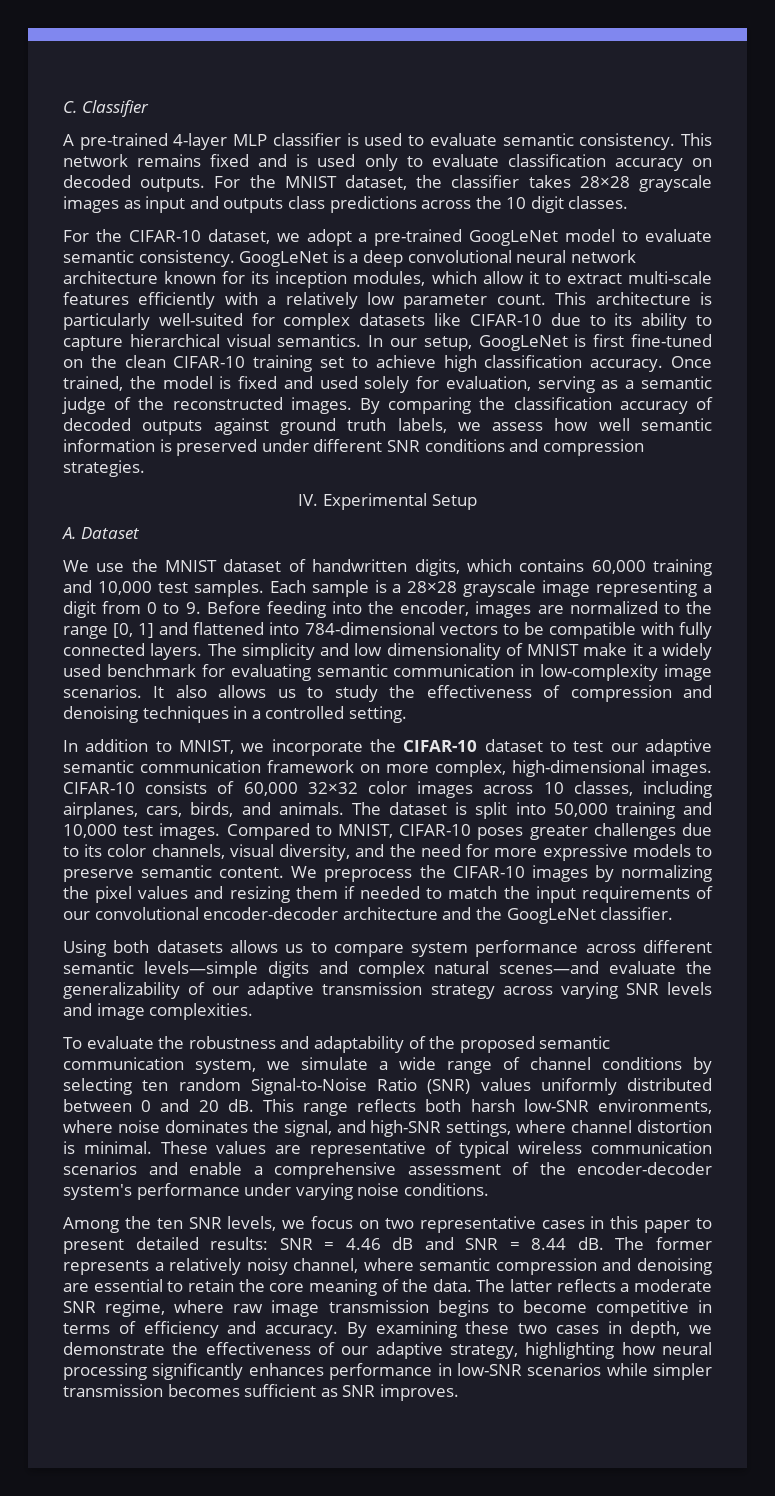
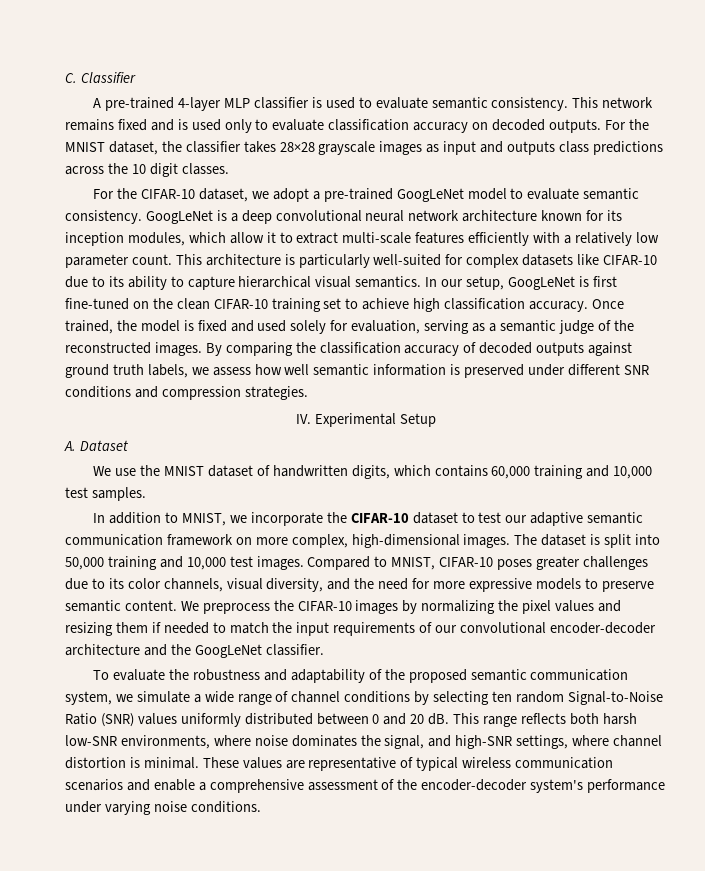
[269,580,712,597] [63,601,712,618] [63,622,712,639] [63,643,712,660] [63,664,712,681] [63,685,712,702] [63,706,407,723] Each sample is a 28×28 grayscale image representing a digit from 0 to 9. Before feeding into the encoder, images are normalized to the range [0, 1] and flattened into 784-dimensional vectors to be compatible with fully connected layers. The simplicity and low dimensionality of MNIST make it a widely used benchmark for evaluating semantic communication in low-complexity image scenarios. It also allows us to study the effectiveness of compression and denoising techniques in a controlled setting. -> (146, 494) none
[63,781,712,798] [63,802,344,819] CIFAR-10 consists of 60,000 32×32 color images across 10 classes, including airplanes, cars, birds, and animals. -> (511, 541) none
[63,940,712,957] [63,961,712,978] [63,982,712,999] [63,1003,254,1020] // Using both datasets allows us to compare system performance across different semantic levels—simple digits and complex natural scenes—and evaluate the generalizability of our adaptive transmission strategy across varying SNR levels and image complexities. -> (324, 650) none
[63,1216,712,1233] [63,1237,713,1254] [63,1258,712,1275] [63,1279,712,1296] [63,1300,713,1317] [63,1321,712,1338] [63,1342,712,1359] [63,1363,712,1380] [63,1384,459,1401] // Among the ten SNR levels, we focus on two representative cases in this paper to present detailed results: SNR = 4.46 dB and SNR = 8.44 dB. The former represents a relatively noisy channel, where semantic compression and denoising are essential to retain the core meaning of the data. The latter reflects a moderate SNR regime, where raw image transmission begins to become competitive in terms of efficiency and accuracy. By examining these two cases in depth, we demonstrate the effectiveness of our adaptive strategy, highlighting how neural processing significantly enhances performance in low-SNR scenarios while simpler transmission becomes sufficient as SNR improves. -> (261, 807) none

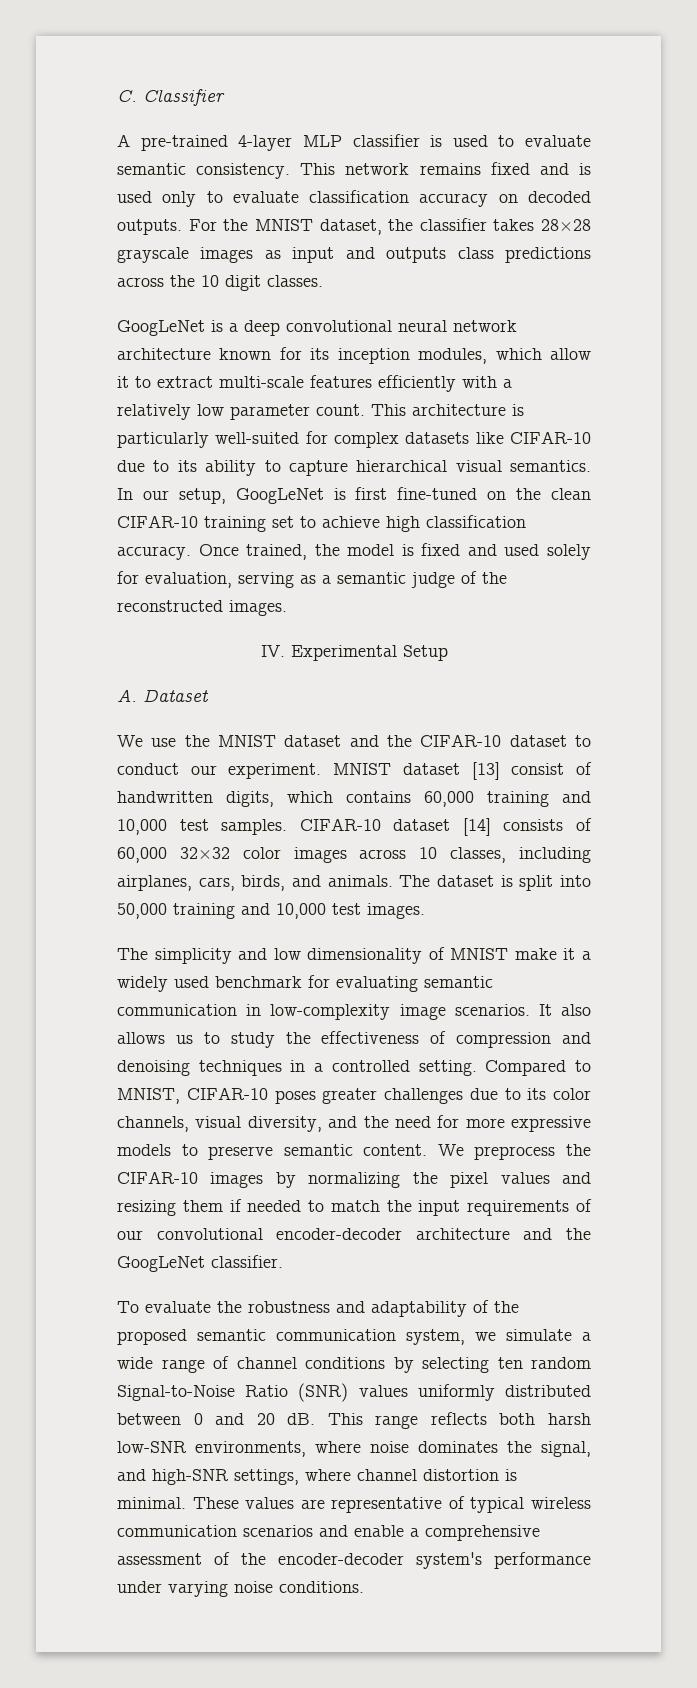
[93,188,640,202] [65,210,142,224] For the CIFAR-10 dataset, we adopt a pre-trained GoogLeNet model to evaluate semantic consistency. -> (323, 281) none
[205,342,633,356] [65,364,649,378] [65,386,308,400] By comparing the classification accuracy of decoded outputs against ground truth labels, we assess how well semantic information is preserved under different SNR conditions and compression strategies. -> (287, 608) none
(254, 471) none -> [349,734,591,747] [117,762,565,780] and the CIFAR-10 dataset to conduct our experiment. MNIST dataset [13] consist
[93,512,644,526] [65,534,511,548] // In addition to MNIST, we incorporate the CIFAR-10 dataset to test our adaptive semantic communication framework on more complex, high-dimensional images. -> [299,818,592,836] [117,847,591,863] [117,875,393,891] CIFAR-10 dataset [14] consists of 60,000 32×32 color images across 10 classes, including airplanes, cars, birds, and animals.
(304, 563) none -> [117,947,591,964] [117,975,493,992] [117,1004,591,1020] [117,1031,591,1048] [117,1060,477,1076] // The simplicity and low dimensionality of MNIST make it a widely used benchmark for evaluating semantic communication in low-complexity image scenarios. It also allows us to study the effectiveness of compression and denoising techniques in a controlled setting.

